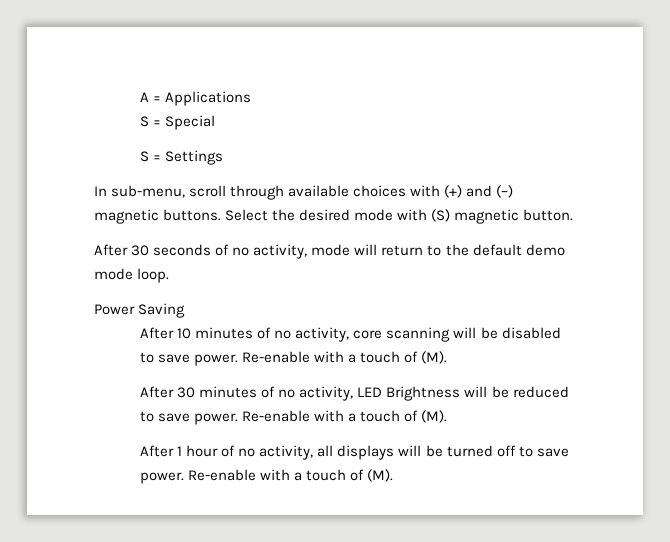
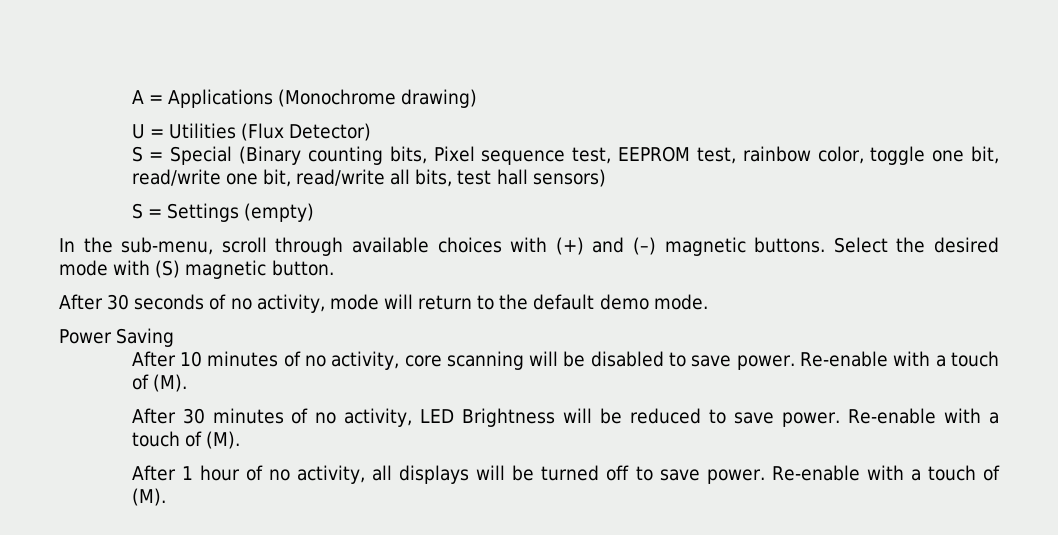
[140,115,216,130] // S = Special -> [278,89,478,108] [131,123,372,141] [131,146,999,165] [131,169,606,187] (Monochrome drawing) // U = Utilities (Flux Detector) // S = Special (Binary counting bits, Pixel sequence test, EEPROM test, rainbow color, toggle one bit, read/write one bit, read/write all bits, test hall sensors)
(224, 157) none -> [244,203,315,222] (empty)
(107, 191) none -> [83,237,113,253] the
[94,268,170,283] mode loop. -> [653,294,708,310] mode.

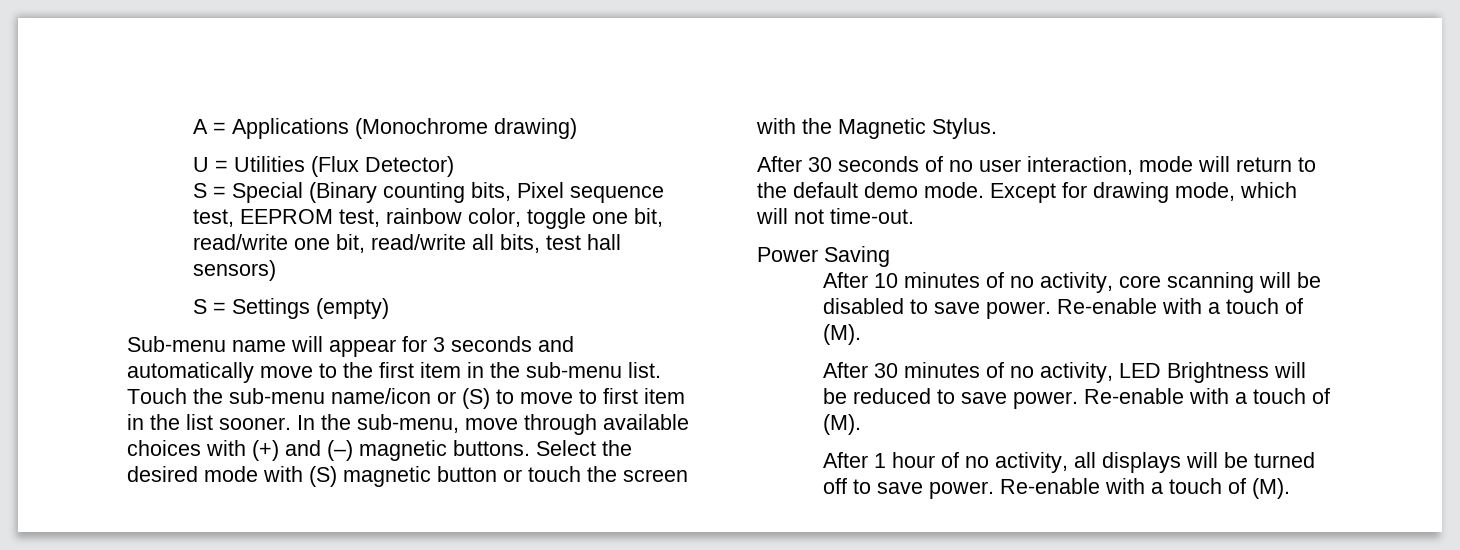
(315, 212) none -> [127,336,574,357] [127,362,661,383] [127,388,685,409] [127,414,291,430] Sub-menu name will appear for 3 seconds and automatically move to the first item in the sub-menu list. Touch the sub-menu name/icon or (S) to move to first item in the list sooner.
[221,237,267,253] scroll -> [465,418,518,430] move
[271,260,334,276] button. -> [437,466,688,482] [756,118,997,139] button or touch the screen with the Magnetic Stylus.
[256,294,325,313] activity, -> [979,156,1133,175] user interaction,
(708, 302) none -> [990,182,1297,203] [756,208,914,224] Except for drawing mode, which will not time-out.

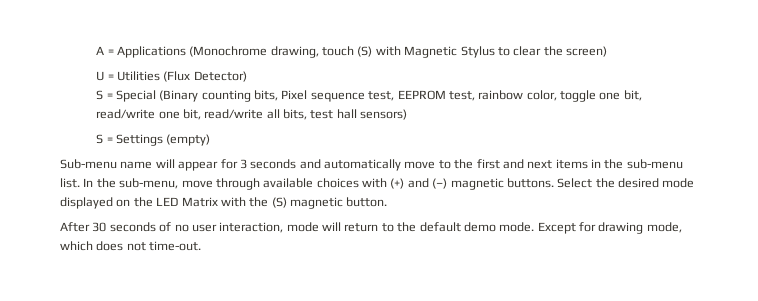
[494,118,578,139] drawing) -> [270,46,608,58] drawing, touch (S) with Magnetic Stylus to clear the screen)
[420,362,461,378] item -> [502,159,588,169] and next items
[127,388,685,409] [127,414,291,430] Touch the sub-menu name/icon or (S) to move to first item in the list sooner. -> (80, 183) none
[263,466,688,487] [756,118,997,139] with (S) magnetic button or touch the screen with the Magnetic Stylus. -> [60,197,388,209] displayed on the LED Matrix with the (S) magnetic button.
[756,208,788,224] will -> [96,241,124,251] does
[757,246,890,267] [823,272,1322,293] [823,298,1304,319] [823,324,862,345] [823,362,1307,383] [823,388,1331,409] [823,414,862,435] [823,452,1316,473] [823,478,1291,499] // Power Saving // After 10 minutes of no activity, core scanning will be disabled to save power. Re-enable with a touch of (M). // After 30 minutes of no activity, LED Brightness will be reduced to save power. Re-enable with a touch of (M). // After 1 hour of no activity, all displays will be turned off to save power. Re-enable with a touch of (M). -> (202, 246) none

